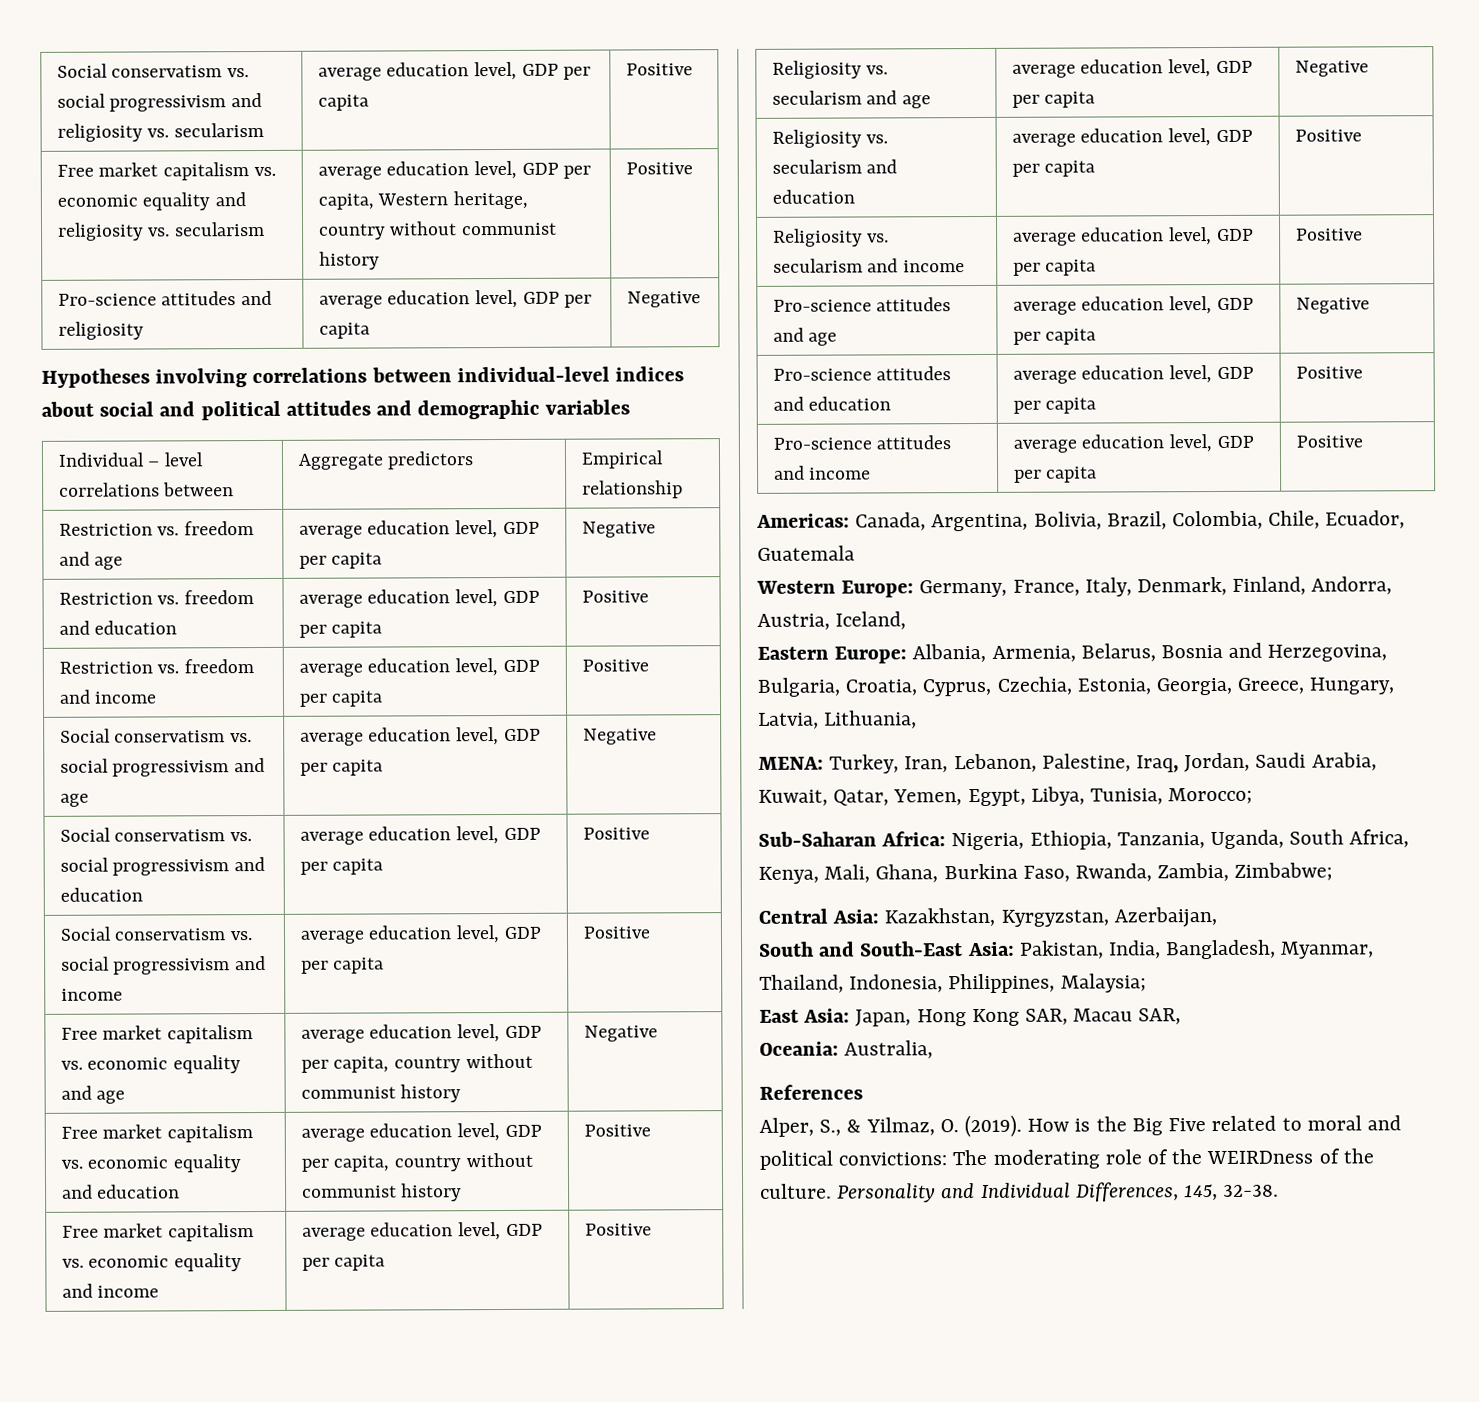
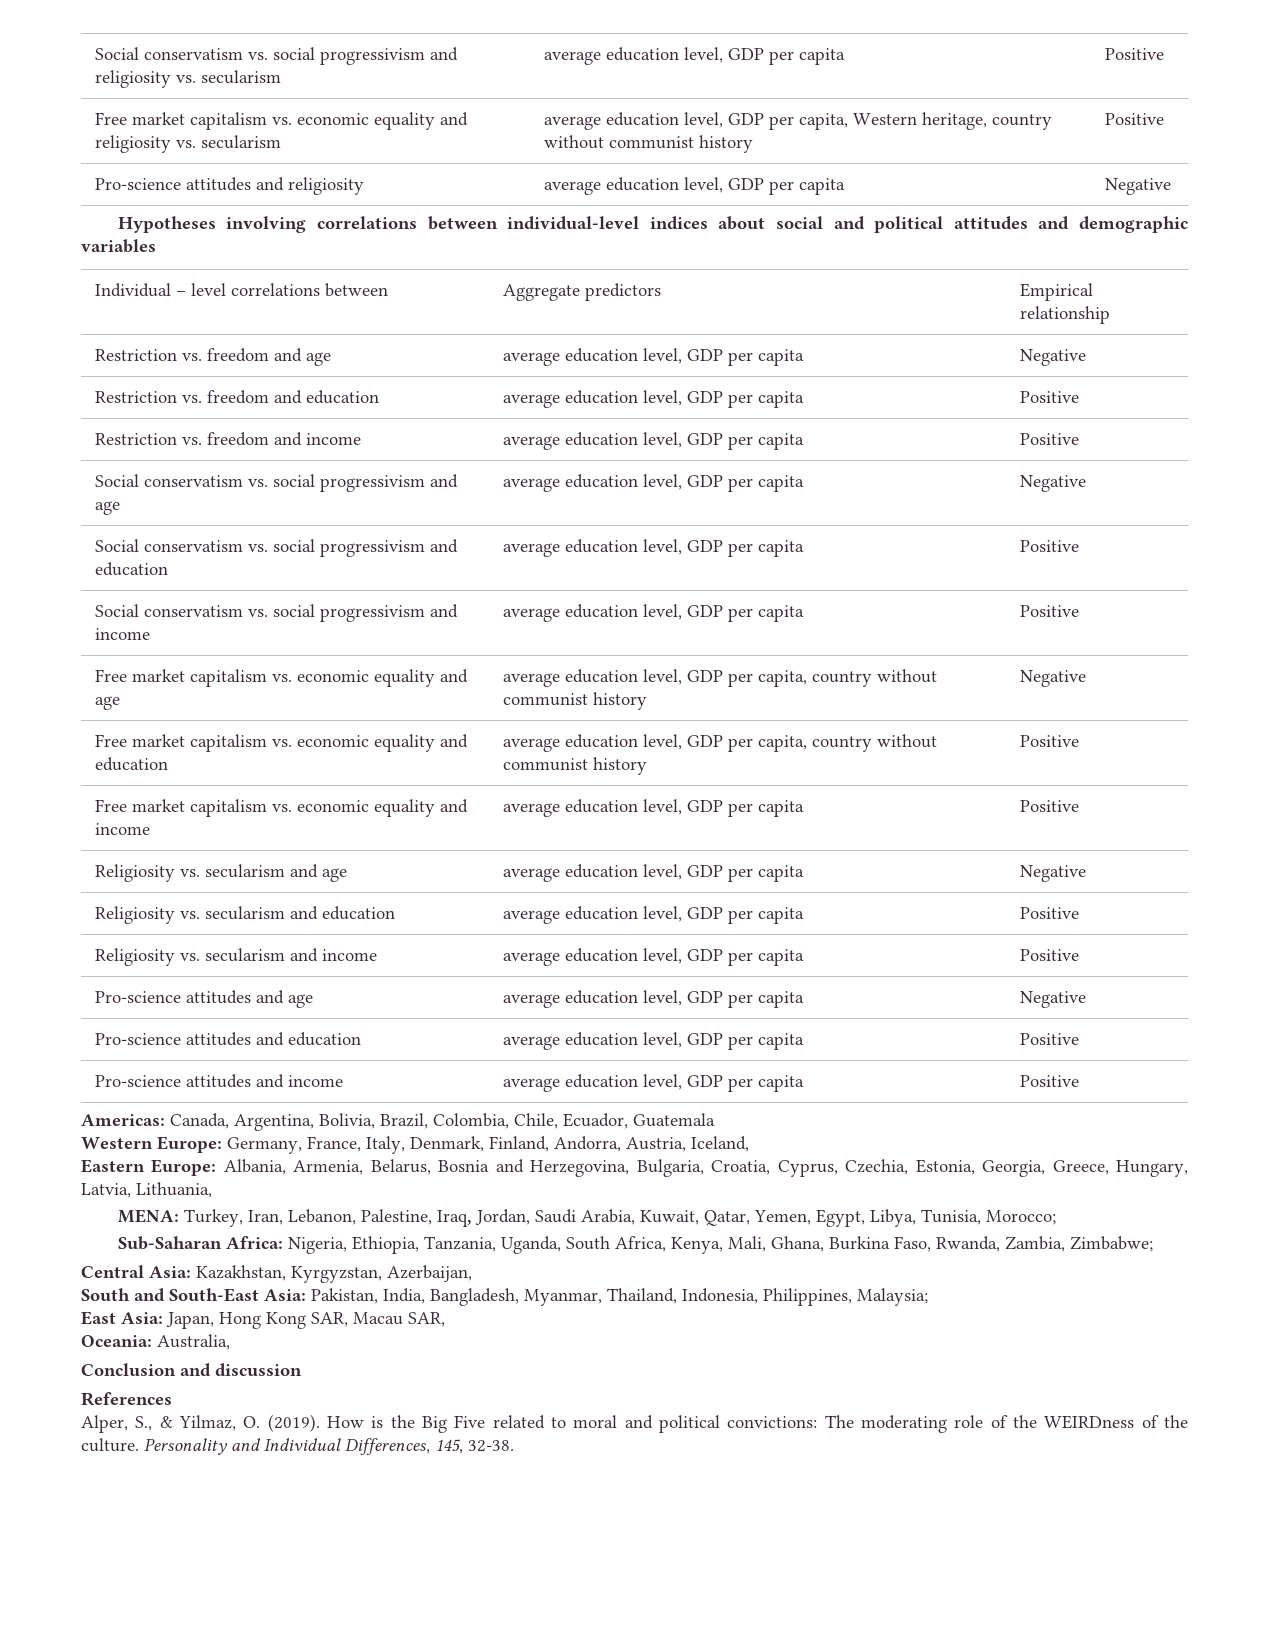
(934, 1049) none -> [81,1363,302,1377] // Conclusion and discussion

